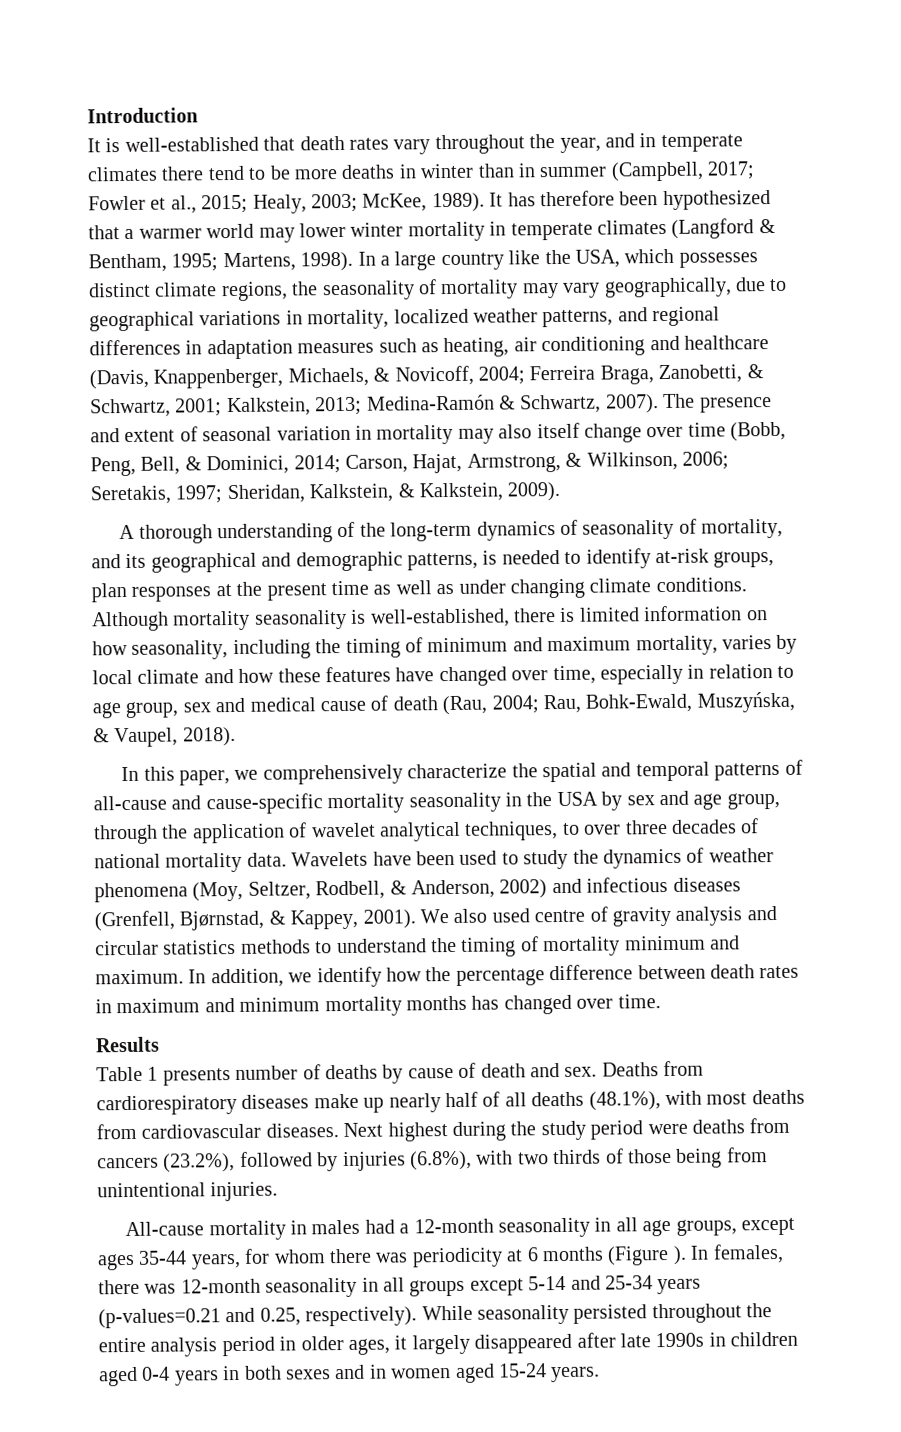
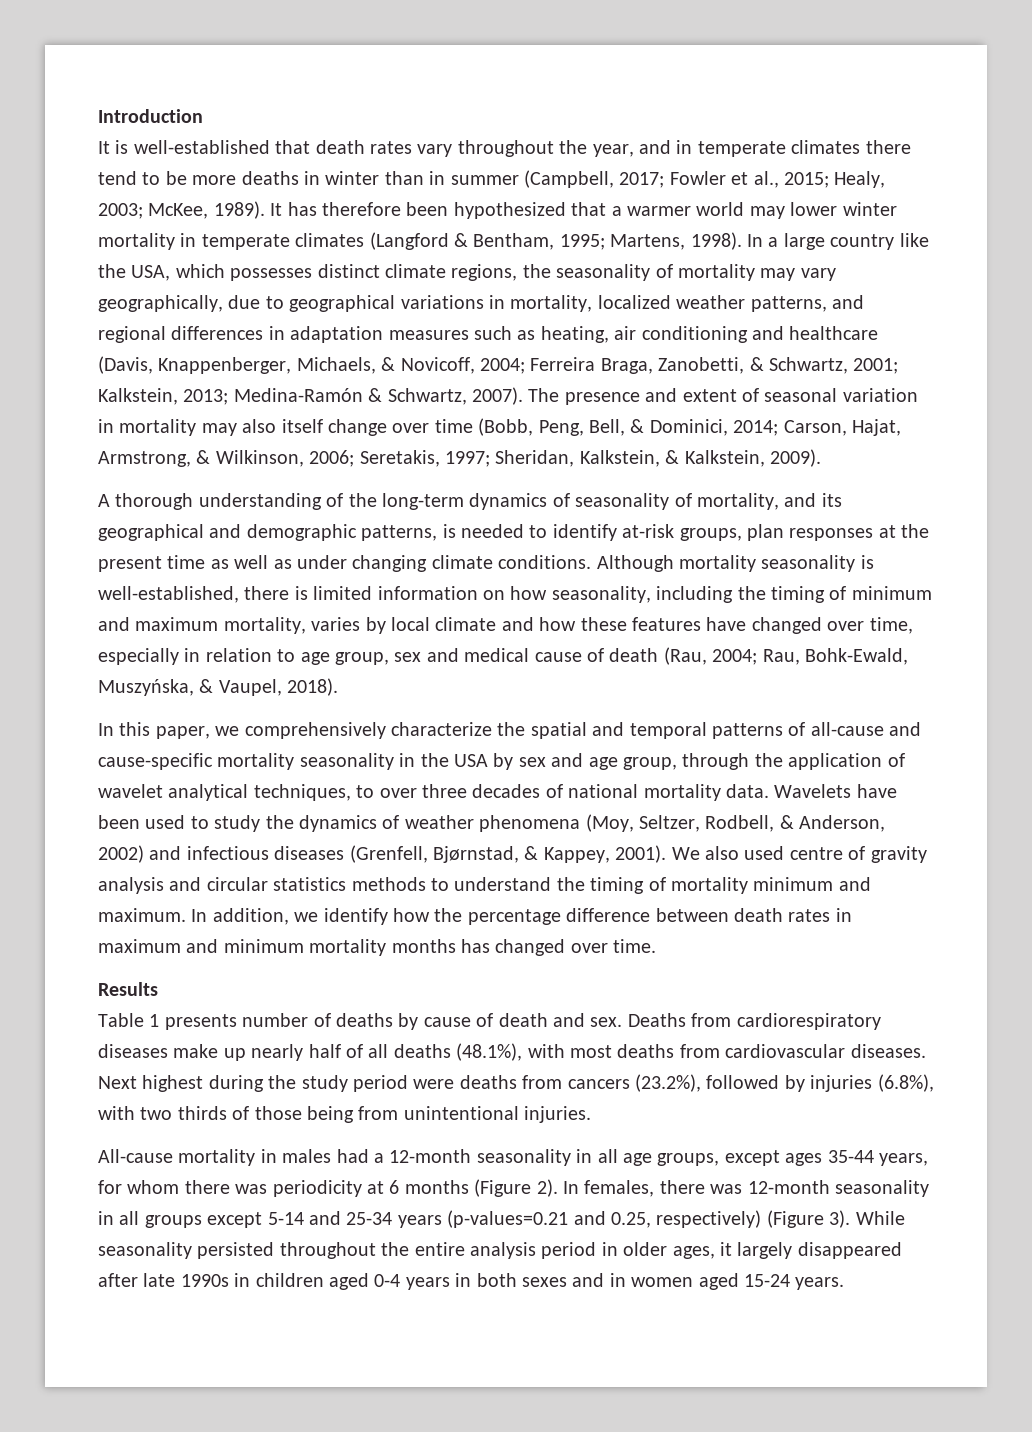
[672,1245,687,1265] ). -> [536,1179,558,1197] 2).
[305,1306,418,1327] respectively). -> [656,1210,851,1228] respectively) (Figure 3).

